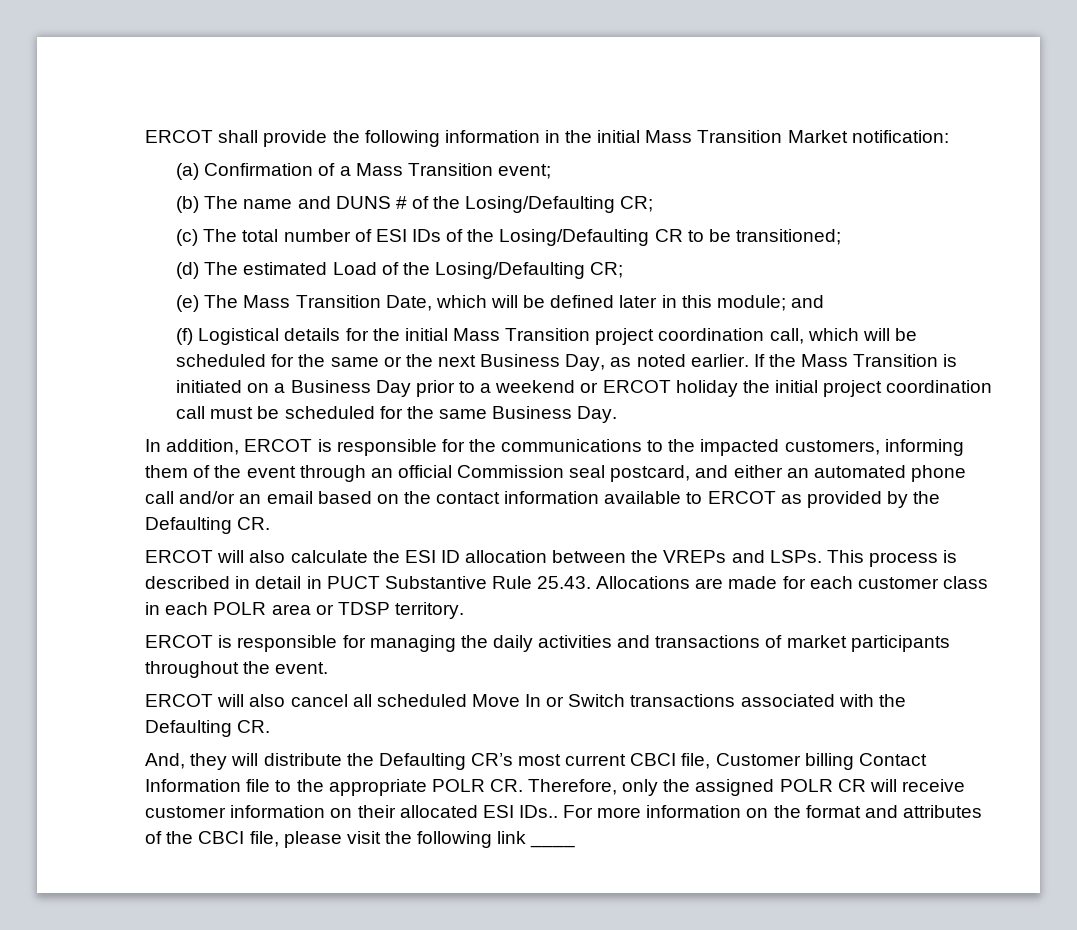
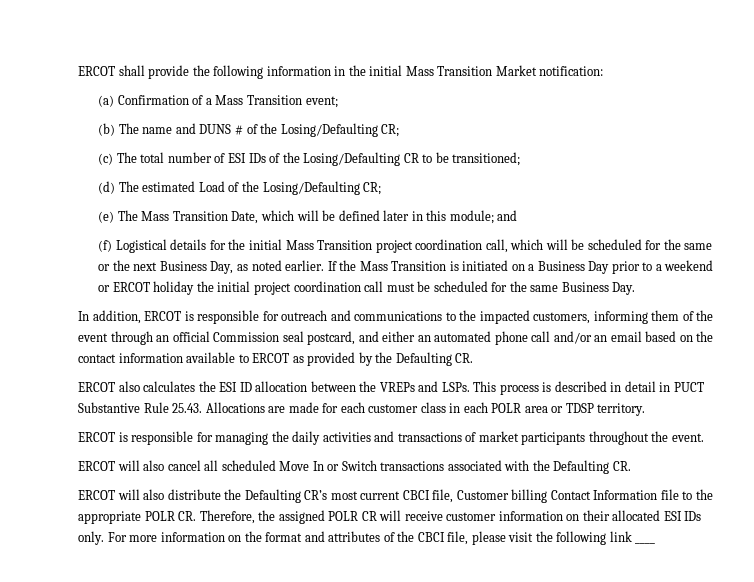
[468,439,496,452] the -> [281,310,351,321] outreach and
[217,550,368,563] will also calculate -> [118,381,196,392] also calculates
[145,753,259,770] And, they will -> [78,489,165,500] ERCOT will also
[622,779,659,796] only -> (255, 517) none
[518,805,558,818] IDs.. -> [684,511,702,521] [78,531,105,545] IDs only.

